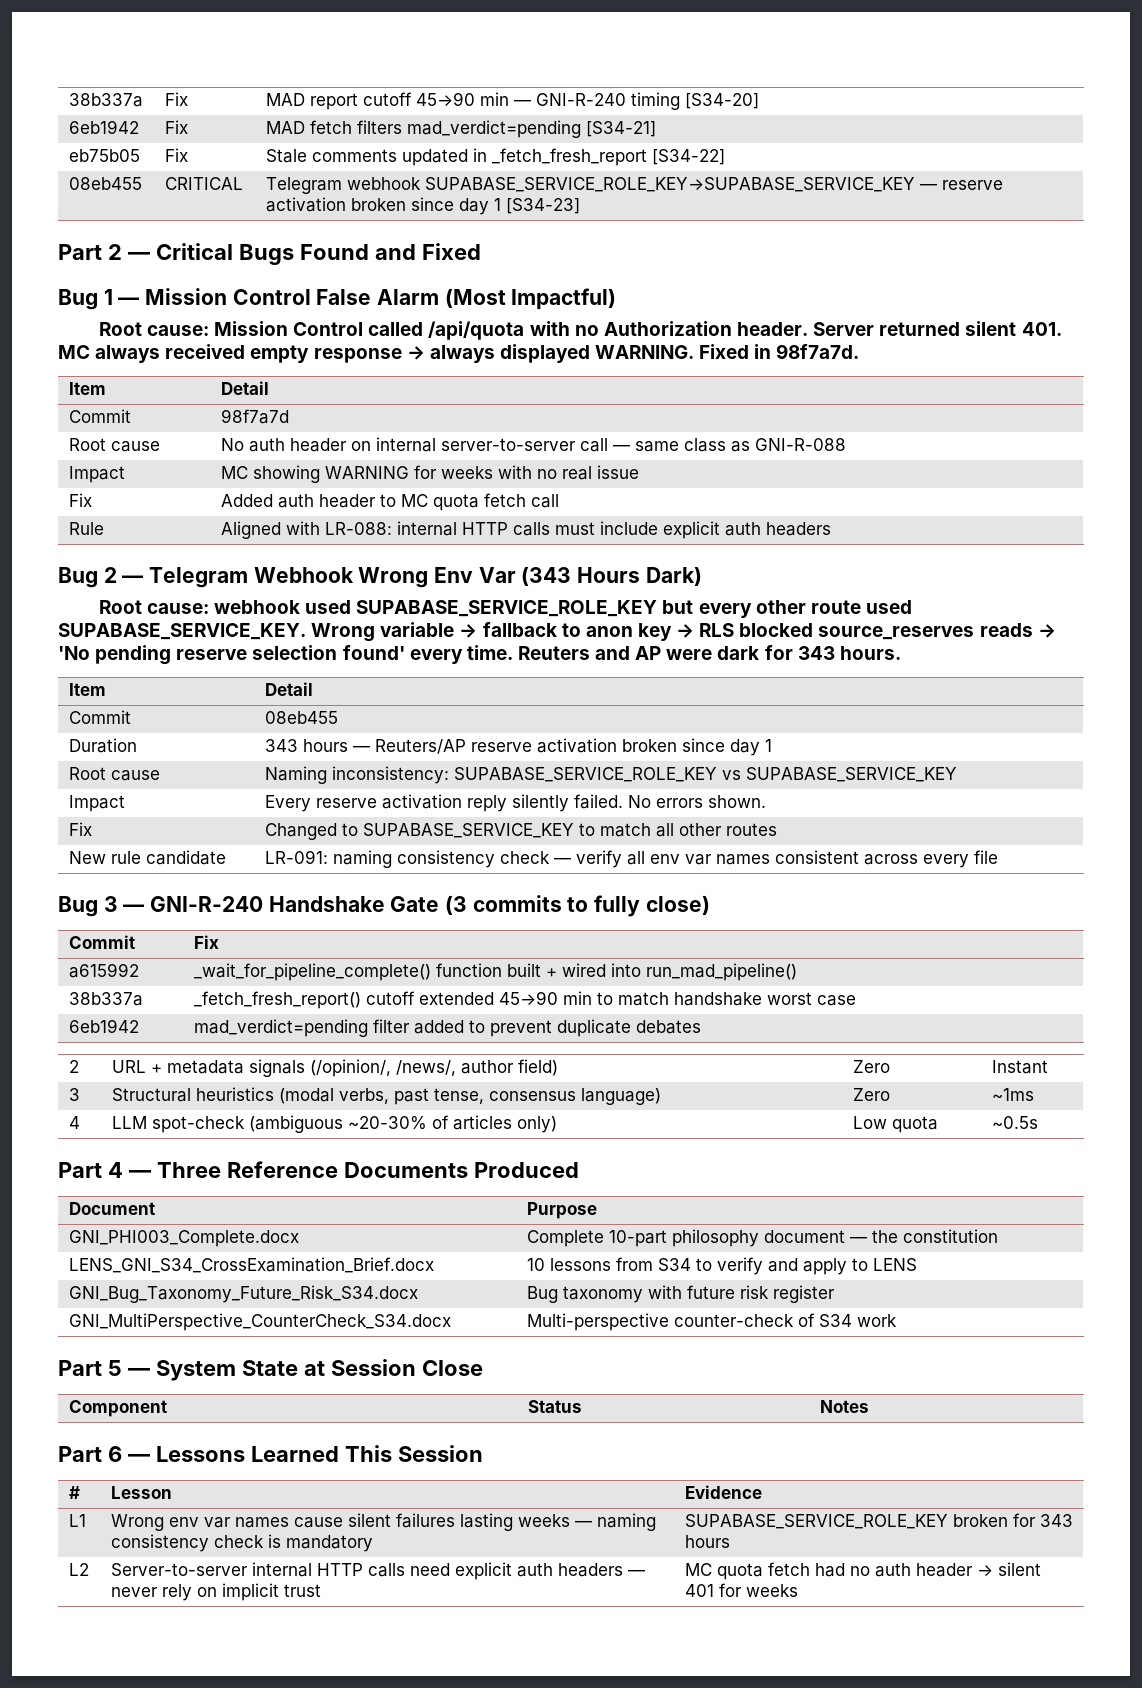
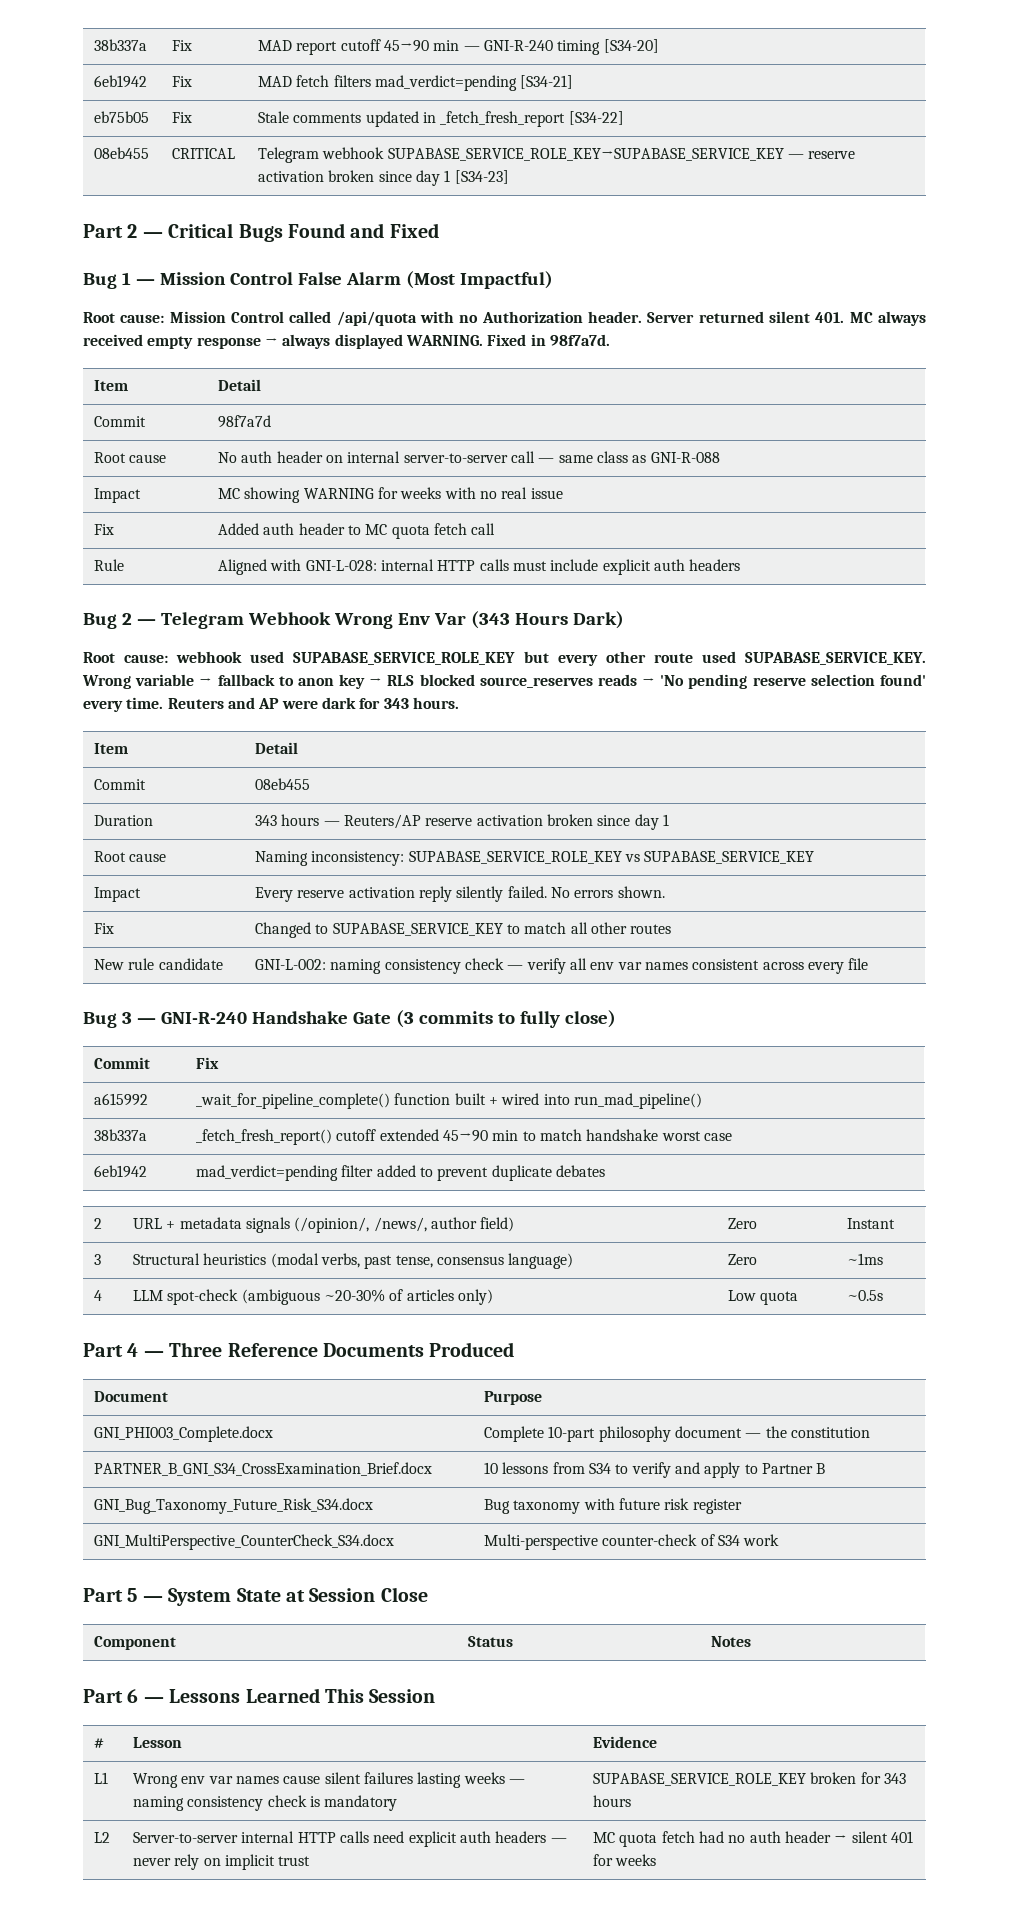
[324,522,392,535] LR-088: -> [305,560,377,571] GNI-L-028:
[264,850,328,864] LR-091: -> [255,959,327,970] GNI-L-002:
[68,1257,434,1273] LENS_GNI_S34_CrossExamination_Brief.docx -> [94,1462,433,1476] PARTNER_B_GNI_S34_CrossExamination_Brief.docx
[872,1258,917,1271] LENS -> [762,1463,826,1474] Partner B

